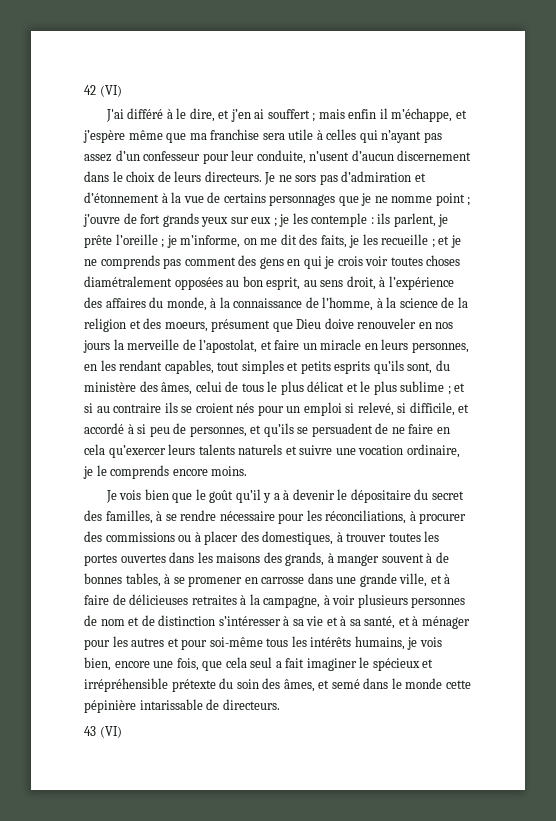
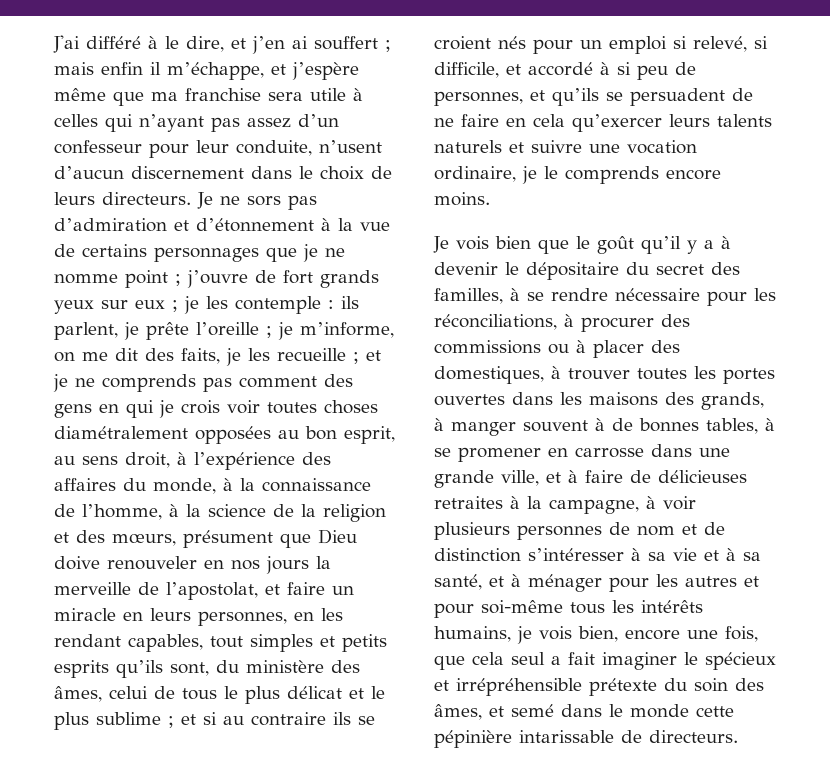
[84,85,122,97] 42 (VI) // -> (53, 44) none
[164,322,208,332] moeurs, -> [112,534,176,546] mœurs,
[84,726,122,738] // 43 (VI) -> (738, 736) none

